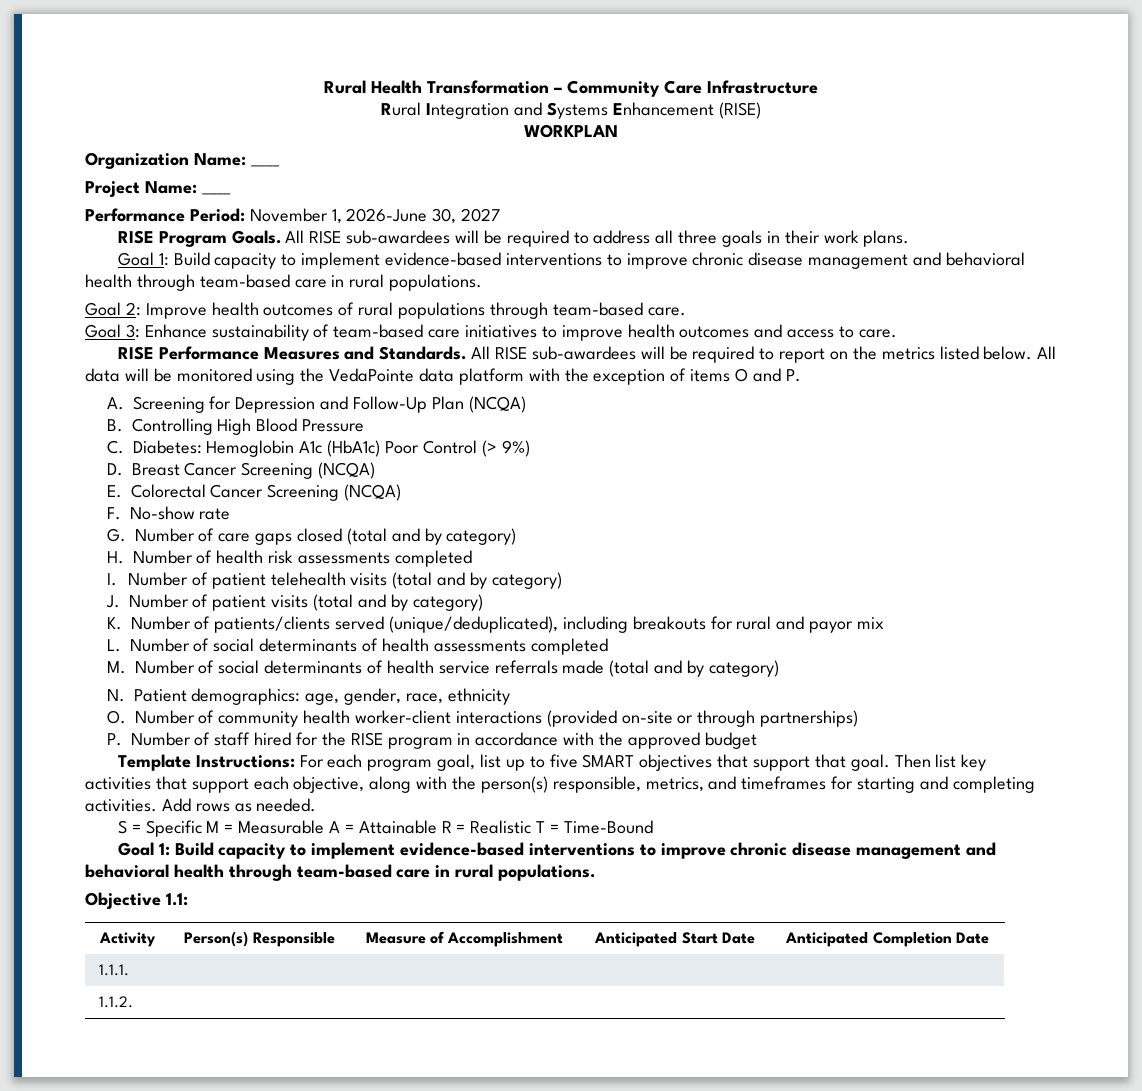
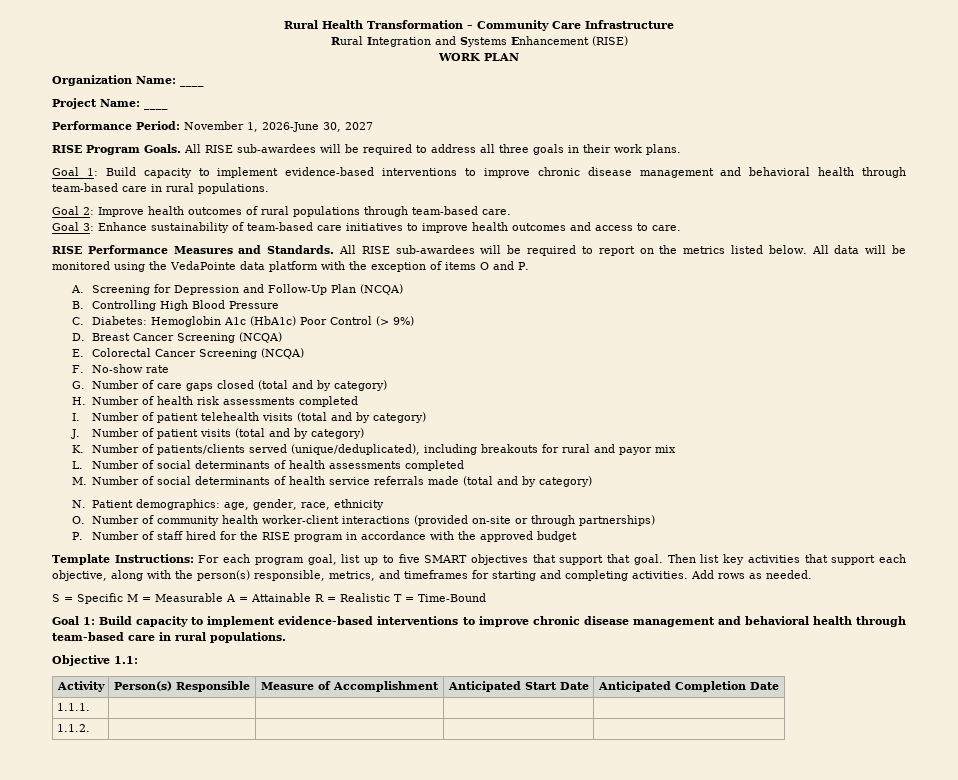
[524,124,618,138] WORKPLAN -> [438,53,519,61] WORK PLAN

